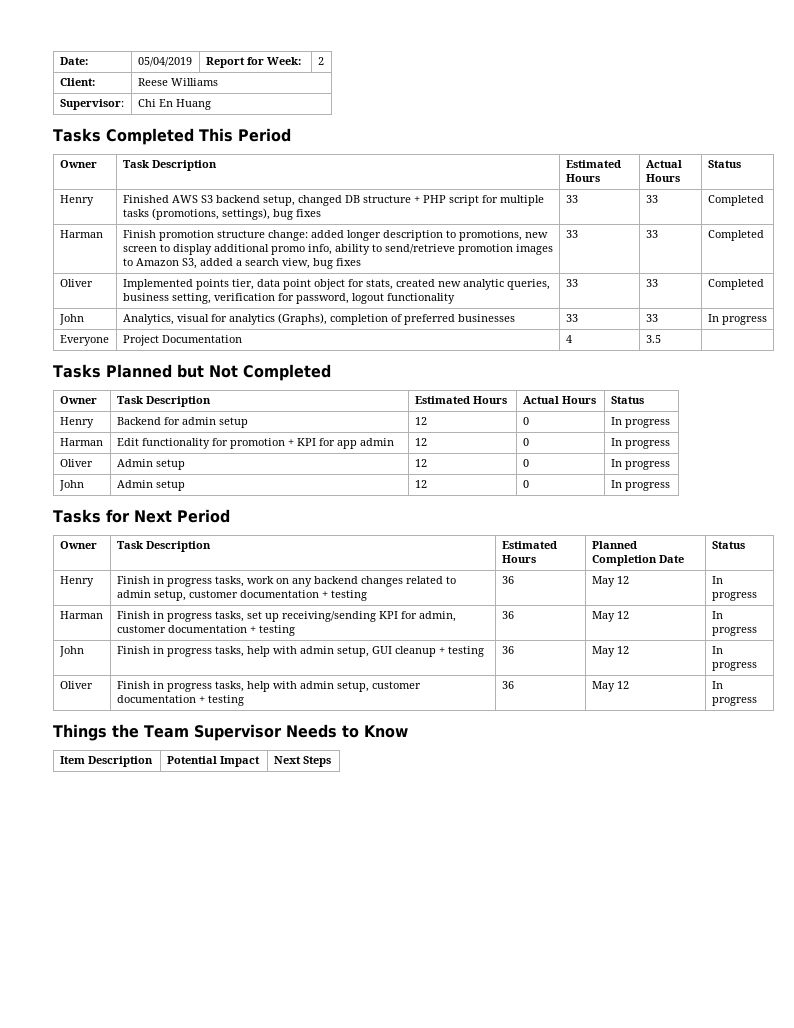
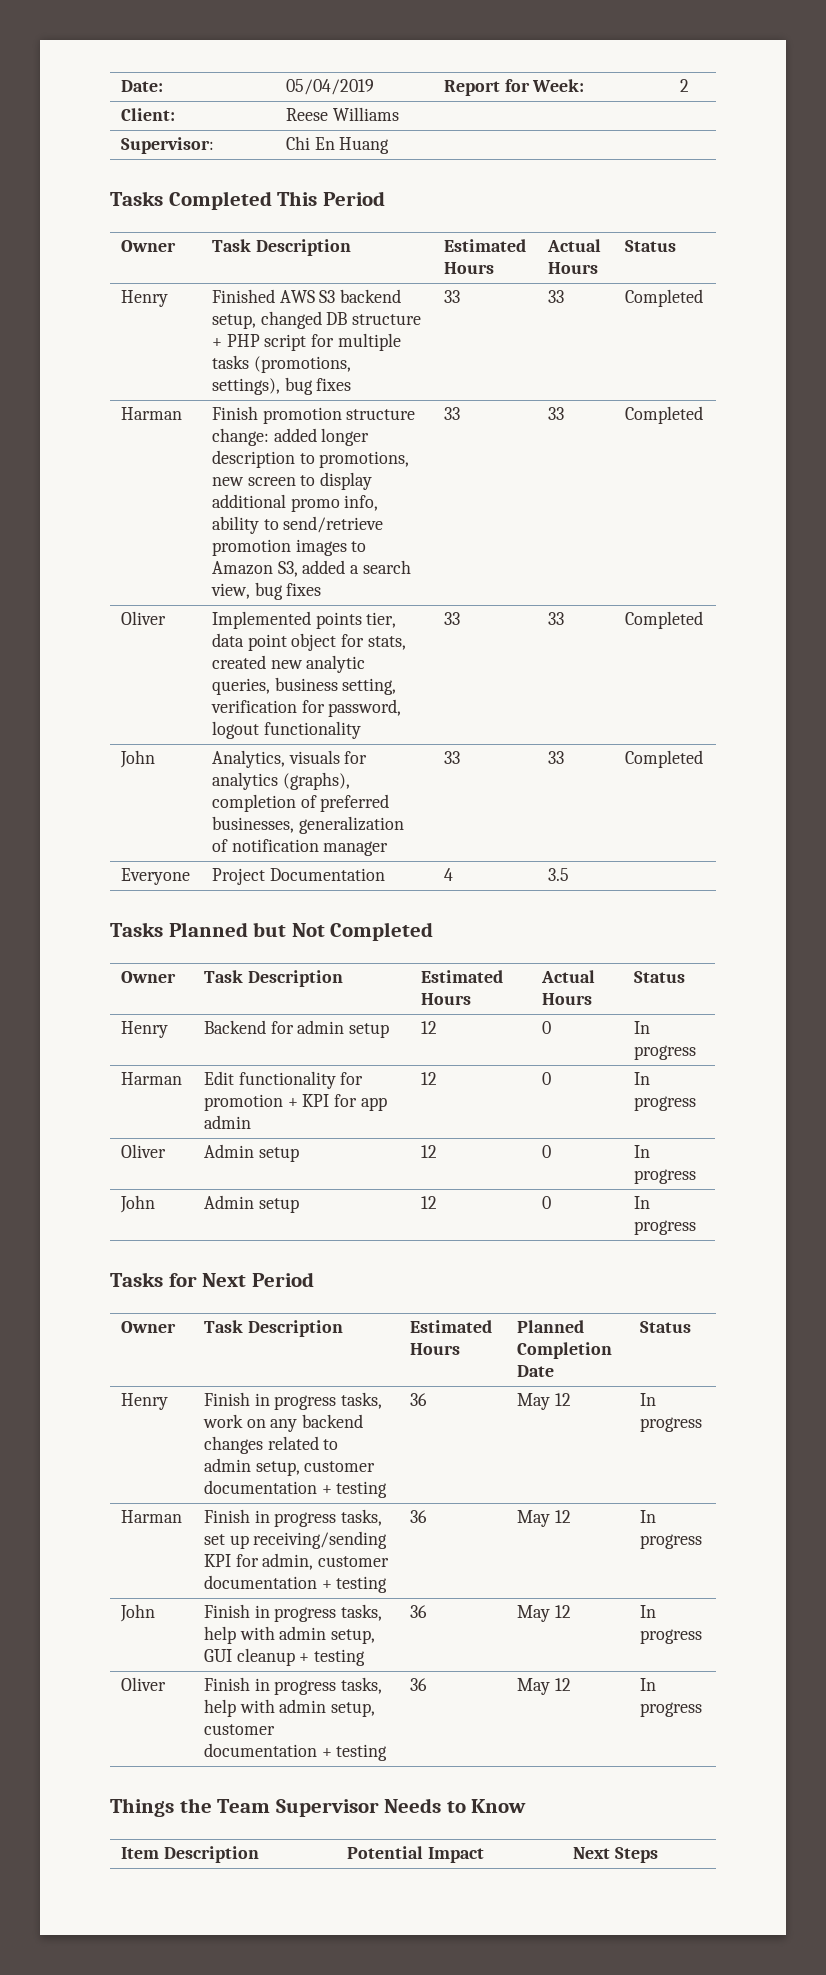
[176,314,209,322] visual -> [288,750,340,764] visuals
[277,313,327,325] (Graphs), -> [282,772,350,790] (graphs),
[457,314,515,322] [565,314,578,322] [645,314,658,322] [707,314,767,325] businesses | 33 | 33 | In progress -> [211,816,404,834] [211,839,389,856] [443,751,460,764] [547,751,564,764] [624,750,703,768] businesses, generalization of notification manager | 33 | 33 | Completed

